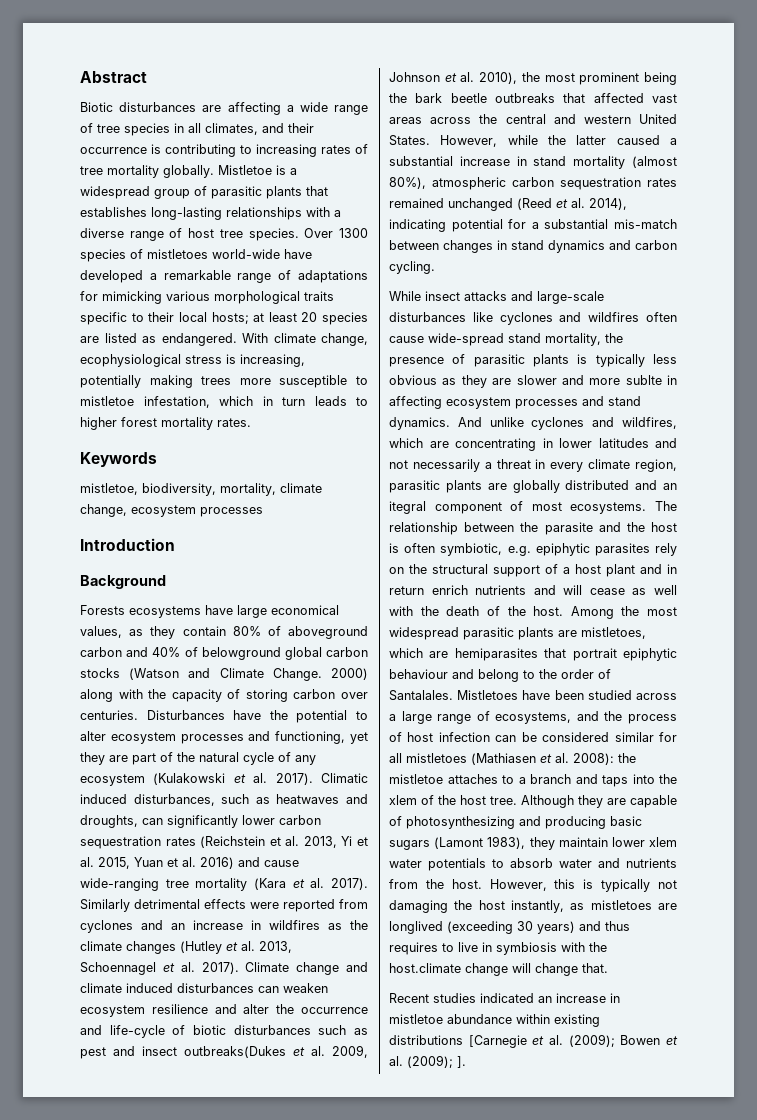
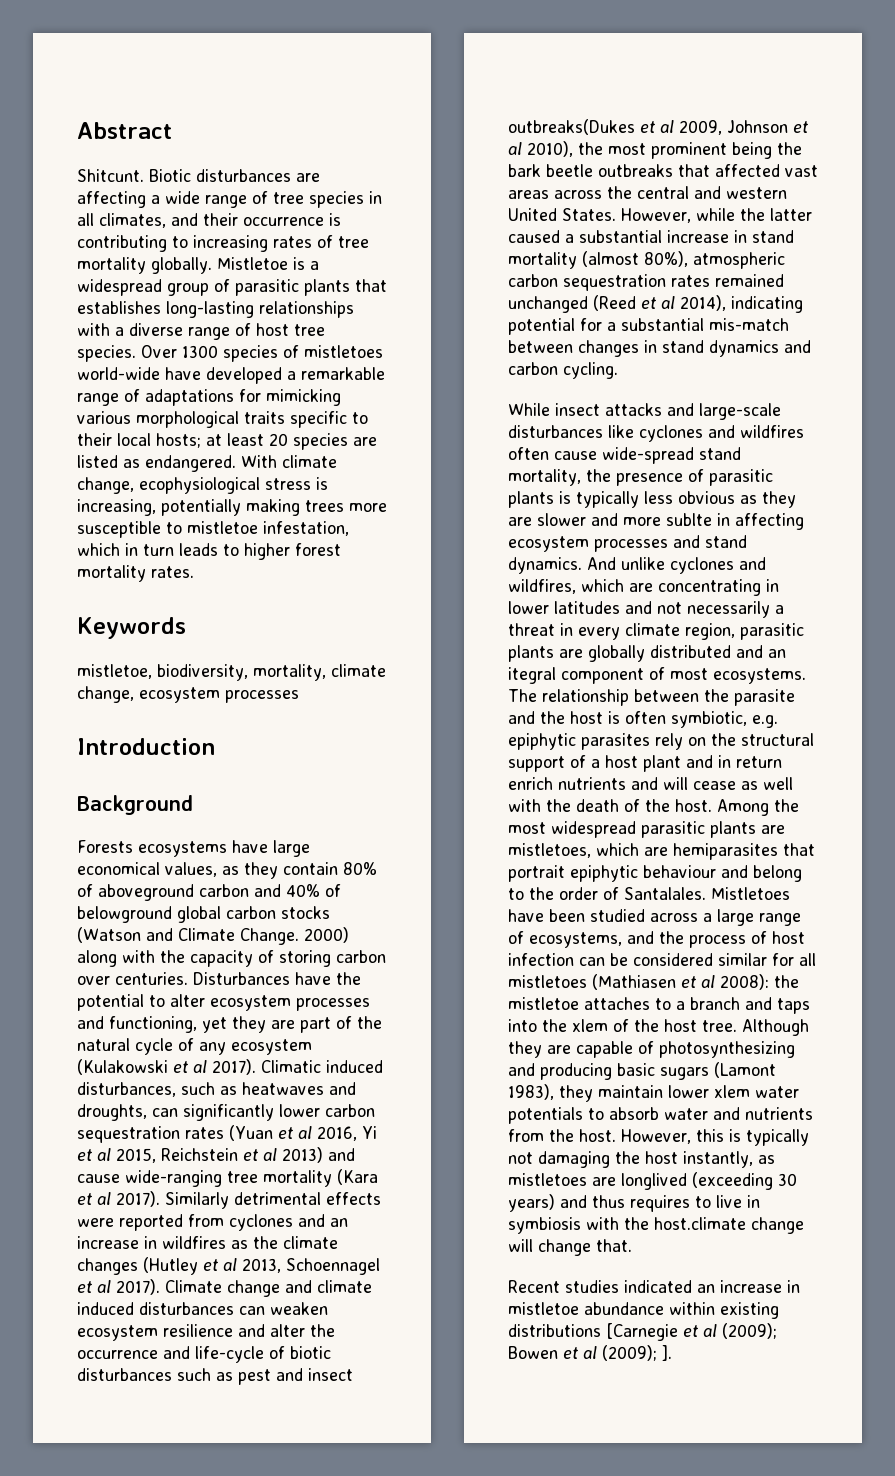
(147, 77) none -> [77,169,144,182] Shitcunt.
[253,773,268,783] al. -> [193,1060,207,1073] al
[200,836,368,848] [80,857,234,869] (Reichstein et al. 2013, Yi et al. 2015, Yuan et al. 2016) -> [229,1125,377,1141] [77,1147,323,1163] (Yuan et al 2016, Yi et al 2015, Reichstein et al 2013)
[310,878,325,888] al. -> [97,1192,111,1205] al
[241,941,255,951] al. -> [223,1258,237,1271] al
[180,962,195,972] al. -> [97,1280,111,1293] al
[311,1046,325,1056] al. -> [660,120,674,133] al
[460,72,475,82] al. -> [508,142,522,155] al
[571,198,585,208] al. -> [661,296,675,309] al
[555,753,569,763] al. -> [701,975,715,988] al
[549,1035,563,1045] al. -> [703,1324,717,1337] al
[389,1056,403,1066] al. -> [583,1346,597,1359] al

